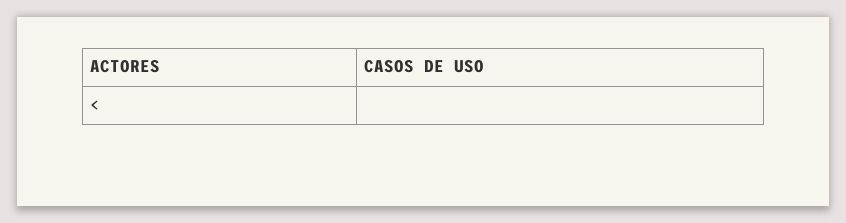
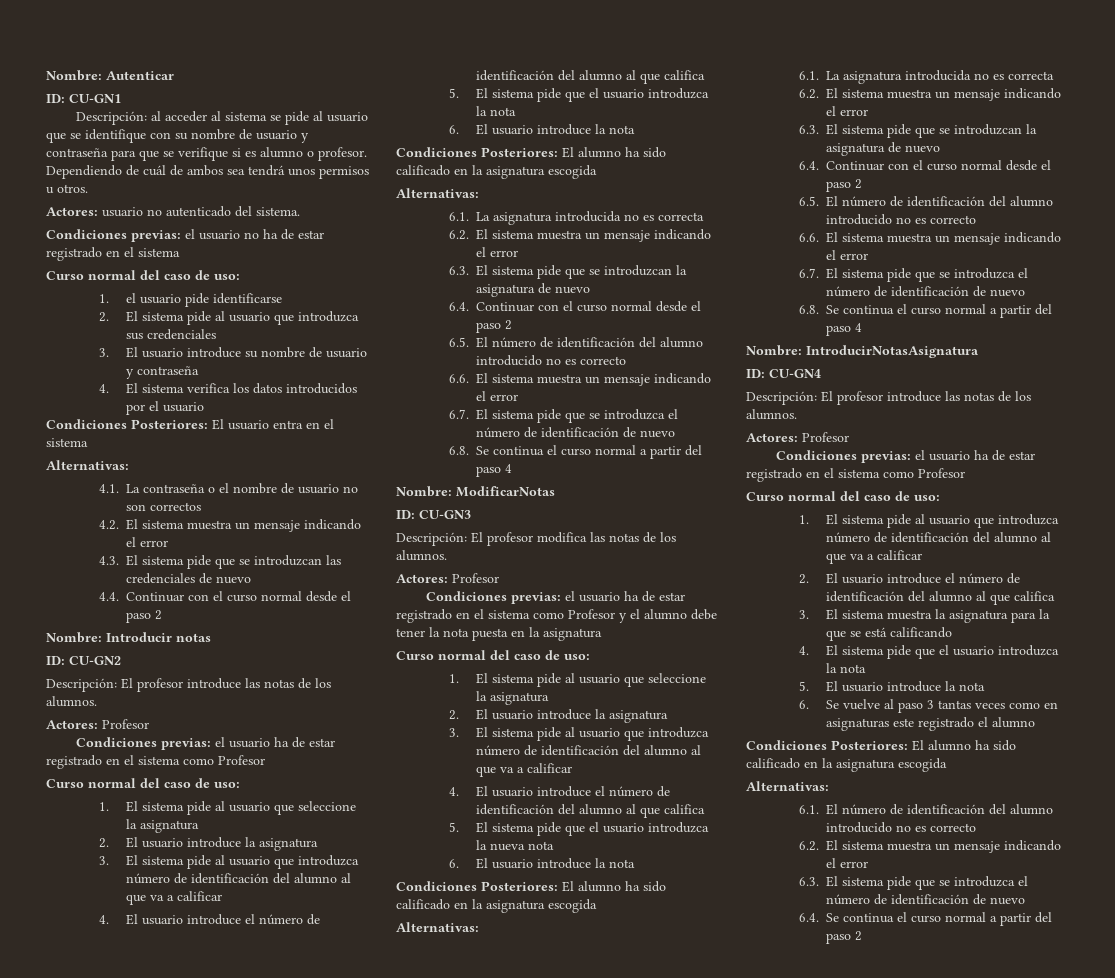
[89,60,160,73] [363,60,484,73] [89,100,100,110] ACTORES | CASOS DE USO // < | -> [46,70,174,81] [46,94,121,103] [76,111,369,125] [46,129,309,143] [46,147,367,161] [46,165,369,179] [46,184,88,194] [46,206,300,217] [46,229,324,242] [46,247,180,261] [46,270,240,280] [99,293,283,307] [99,311,360,325] [126,329,217,340] [99,347,368,358] [126,366,200,379] [99,383,358,394] [126,401,205,415] [46,419,334,430] [46,438,88,447] [46,460,129,470] [99,483,359,494] [126,502,202,511] [99,519,362,532] [126,537,169,547] [99,555,342,569] [126,573,252,584] [99,591,352,602] [126,610,163,623] [46,632,211,643] [46,656,121,665] [46,678,331,692] [46,696,97,707] [46,719,149,729] [76,737,336,750] [46,755,265,769] [46,778,240,788] [99,801,357,815] [126,819,200,833] [99,837,319,851] [99,855,360,869] [126,873,352,884] [126,891,223,905] [99,914,321,925] [476,70,706,84] [449,88,710,102] [476,106,517,116] [449,124,636,135] [396,147,666,158] [396,165,597,179] [396,188,479,198] [449,211,705,225] [449,229,712,242] [476,247,519,257] [449,265,688,279] [476,283,591,297] [449,301,702,312] [476,320,513,333] [449,337,704,348] [476,355,627,366] [449,373,712,386] [476,391,519,401] [449,409,679,423] [476,427,676,438] [449,445,703,459] [476,464,513,477] [396,486,555,497] [396,510,471,519] [396,532,676,546] [396,550,447,561] [396,573,499,583] [426,591,686,604] [396,609,717,623] [396,627,602,641] [396,650,590,660] [449,673,707,687] [476,691,550,705] [449,709,669,723] [449,727,710,741] [476,745,702,756] [476,763,573,777] [449,786,671,797] [476,804,706,818] [449,822,710,836] [476,840,555,851] [449,858,636,869] [396,881,666,892] [396,899,597,913] [396,922,479,932] [799,70,1055,84] [799,88,1062,101] [826,106,869,116] [799,124,1038,138] [826,142,941,156] [799,160,1052,171] [826,179,863,192] [799,196,1054,207] [826,214,977,225] [799,232,1062,245] [826,250,869,260] [799,268,1029,282] [826,286,1026,297] [799,304,1053,318] [826,323,863,336] [746,345,979,358] [746,369,821,378] [746,391,1031,405] [746,409,797,420] [746,432,849,442] [776,450,1036,463] [746,468,965,482] [746,491,940,501] [799,514,1060,528] [826,532,1052,543] [826,550,923,564] [799,573,1021,584] [826,591,1056,605] [799,609,1051,623] [826,627,953,641] [799,645,1060,659] [826,663,867,673] [799,681,986,692] [799,699,1059,713] [826,717,1036,731] [746,740,1016,751] [746,758,947,772] [746,781,829,791] [799,804,1054,815] [826,822,977,833] [799,840,1062,853] [826,858,869,868] [799,876,1029,890] [826,894,1026,905] [799,912,1053,926] [826,931,863,944] Nombre: Autenticar // ID: CU-GN1 // Descripción: al acceder al sistema se pide al usuario que se identifique con su nombre de usuario y contraseña para que se verifique si es alumno o profesor. Dependiendo de cuál de ambos sea tendrá unos permisos u otros. // Actores: usuario no autenticado del sistema. // Condiciones previas: el usuario no ha de estar registrado en el sistema // Curso normal del caso de uso: // 1. el usuario pide identificarse // 2. El sistema pide al usuario que introduzca sus credenciales // 3. El usuario introduce su nombre de usuario y contraseña // 4. El sistema verifica los datos introducidos por el usuario // Condiciones Posteriores: El usuario entra en el sistema // Alternativas: // 4.1. La contraseña o el nombre de usuario no son correctos // 4.2. El sistema muestra un mensaje indicando el error // 4.3. El sistema pide que se introduzcan las credenciales de nuevo // 4.4. Continuar con el curso normal desde el paso 2 // Nombre: Introducir notas // ID: CU-GN2 // Descripción: El profesor introduce las notas de los alumnos. // Actores: Profesor // Condiciones previas: el usuario ha de estar registrado en el sistema como Profesor // Curso normal del caso de uso: // 1. El sistema pide al usuario que seleccione la asignatura // 2. El usuario introduce la asignatura // 3. El sistema pide al usuario que introduzca número de identificación del alumno al que va a calificar // 4. El usuario introduce el número de identificación del alumno al que califica // 5. El sistema pide que el usuario introduzca la nota // 6. El usuario introduce la nota // Condiciones Posteriores: El alumno ha sido calificado en la asignatura escogida // Alternativas: // 6.1. La asignatura introducida no es correcta // 6.2. El sistema muestra un mensaje indicando el error // 6.3. El sistema pide que se introduzcan la asignatura de nuevo // 6.4. Continuar con el curso normal desde el paso 2 // 6.5. El número de identificación del alumno introducido no es correcto // 6.6. El sistema muestra un mensaje indicando el error // 6.7. El sistema pide que se introduzca el número de identificación de nuevo // 6.8. Se continua el curso normal a partir del paso 4 // Nombre: ModificarNotas // ID: CU-GN3 // Descripción: El profesor modifica las notas de los alumnos. // Actores: Profesor // Condiciones previas: el usuario ha de estar registrado en el sistema como Profesor y el alumno debe tener la nota puesta en la asignatura // Curso normal del caso de uso: // 1. El sistema pide al usuario que seleccione la asignatura // 2. El usuario introduce la asignatura // 3. El sistema pide al usuario que introduzca número de identificación del alumno al que va a calificar // 4. El usuario introduce el número de identificación del alumno al que califica // 5. El sistema pide que el usuario introduzca la nueva nota // 6. El usuario introduce la nota // Condiciones Posteriores: El alumno ha sido calificado en la asignatura escogida // Alternativas: // 6.1. La asignatura introducida no es correcta // 6.2. El sistema muestra un mensaje indicando el error // 6.3. El sistema pide que se introduzcan la asignatura de nuevo // 6.4. Continuar con el curso normal desde el paso 2 // 6.5. El número de identificación del alumno introducido no es correcto // 6.6. El sistema muestra un mensaje indicando el error // 6.7. El sistema pide que se introduzca el número de identificación de nuevo // 6.8. Se continua el curso normal a partir del paso 4 // Nombre: IntroducirNotasAsignatura // ID: CU-GN4 // Descripción: El profesor introduce las notas de los alumnos. // Actores: Profesor // Condiciones previas: el usuario ha de estar registrado en el sistema como Profesor // Curso normal del caso de uso: // 1. El sistema pide al usuario que introduzca número de identificación del alumno al que va a calificar // 2. El usuario introduce el número de identificación del alumno al que califica // 3. El sistema muestra la asignatura para la que se está calificando // 4. El sistema pide que el usuario introduzca la nota // 5. El usuario introduce la nota // 6. Se vuelve al paso 3 tantas veces como en asignaturas este registrado el alumno // Condiciones Posteriores: El alumno ha sido calificado en la asignatura escogida // Alternativas: // 6.1. El número de identificación del alumno introducido no es correcto // 6.2. El sistema muestra un mensaje indicando el error // 6.3. El sistema pide que se introduzca el número de identificación de nuevo // 6.4. Se continua el curso normal a partir del paso 2

